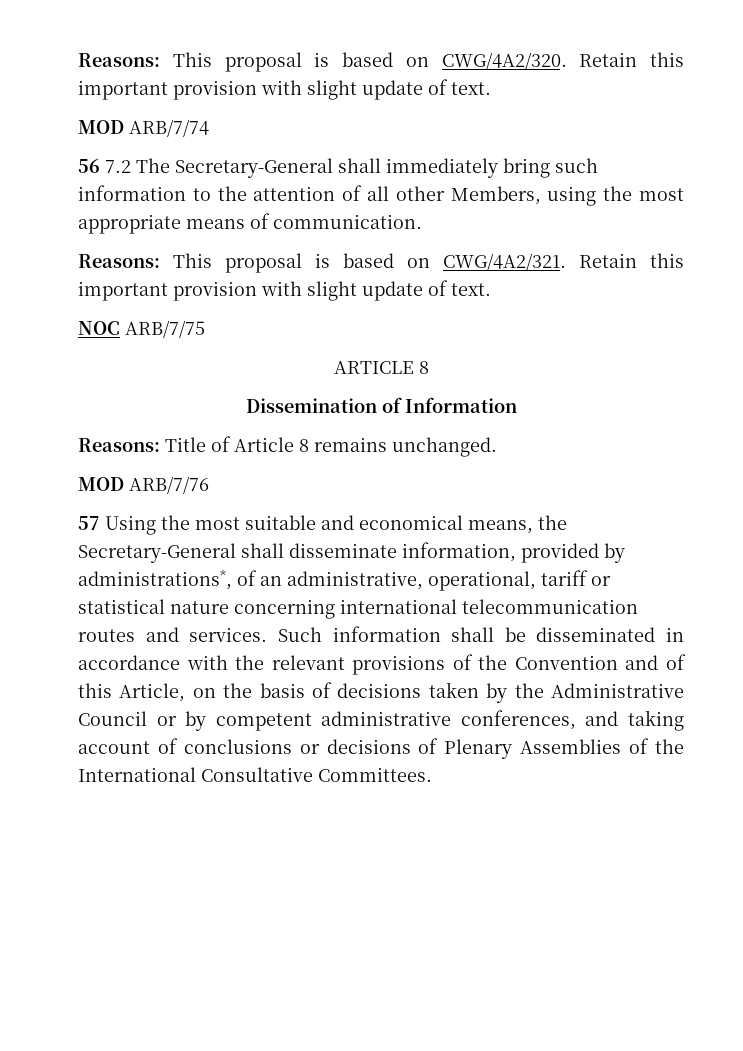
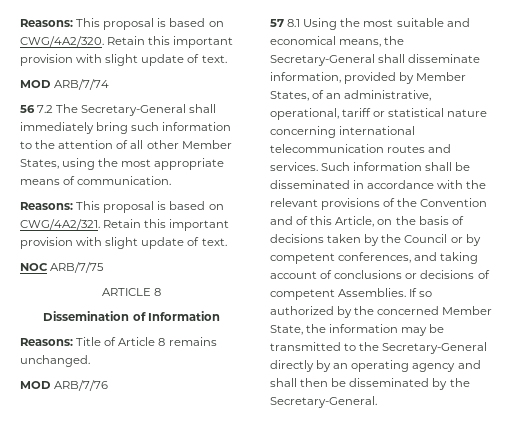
[450,186,541,205] Members, -> [181,140,232,149] [20,159,59,169] Member States,
(100, 523) none -> [287,19,301,27] 8.1
[78,569,232,590] administrations*, -> [416,72,467,81] [270,91,309,101] Member States,
[551,683,684,698] Administrative -> (402, 238) none
[321,711,452,726] administrative -> (335, 258) none
[444,738,685,759] [78,767,432,782] Plenary Assemblies of the International Consultative Committees. -> [270,288,433,300] [270,306,493,318] [270,324,445,336] [270,342,488,354] [270,360,481,372] [270,378,470,390] [270,396,377,408] competent Assemblies. If so authorized by the concerned Member State, the information may be transmitted to the Secretary-General directly by an operating agency and shall then be disseminated by the Secretary-General.

